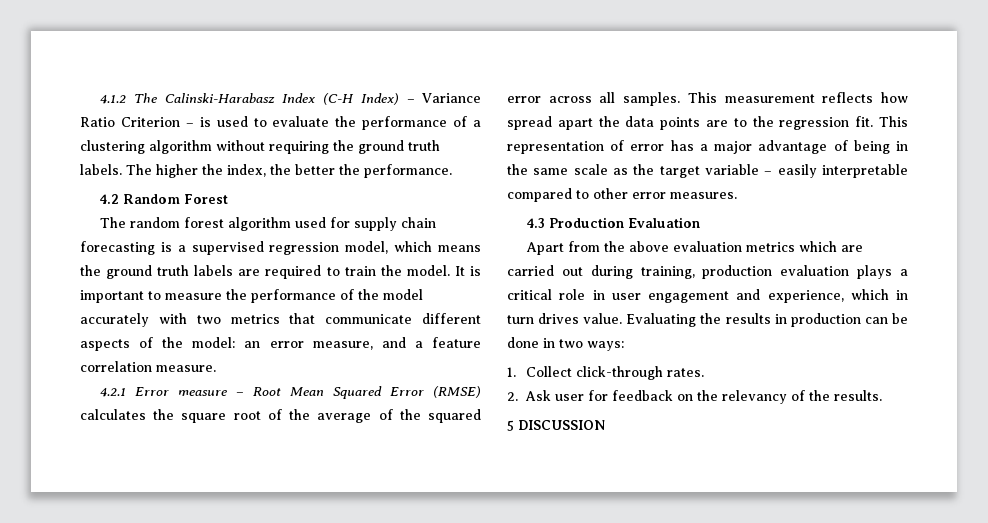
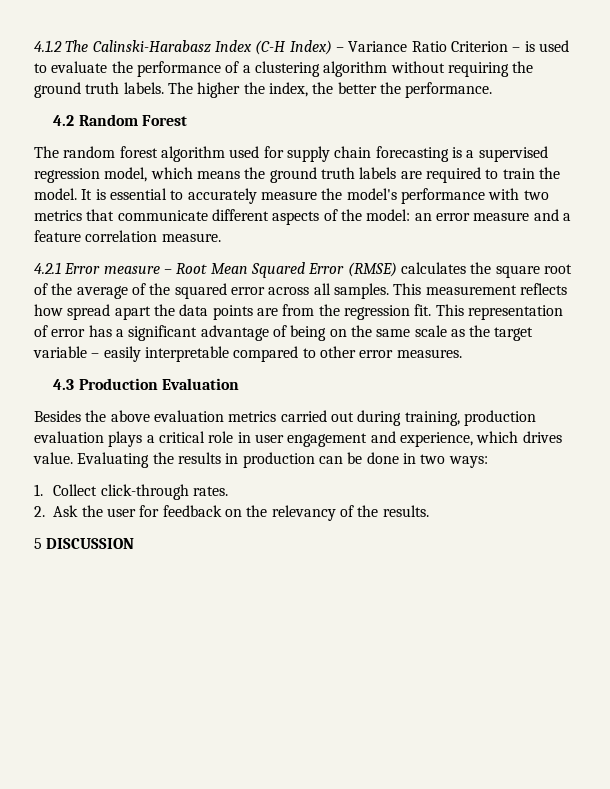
[80,289,423,303] [80,313,149,327] important to measure the performance of the model accurately -> [109,188,485,204] essential to accurately measure the model's performance
[312,341,373,350] measure, -> [473,212,530,221] measure
[733,118,747,127] to -> [282,304,315,316] from
[714,141,753,154] major -> [128,325,198,341] significant
[896,141,908,151] in -> [329,329,347,337] on
[526,241,601,255] Apart from -> [34,410,81,422] Besides
[799,241,864,252] which are -> (277, 416) none
[896,290,908,300] [507,315,534,324] in turn -> (519, 437) none
(552, 395) none -> [81,505,103,517] the

